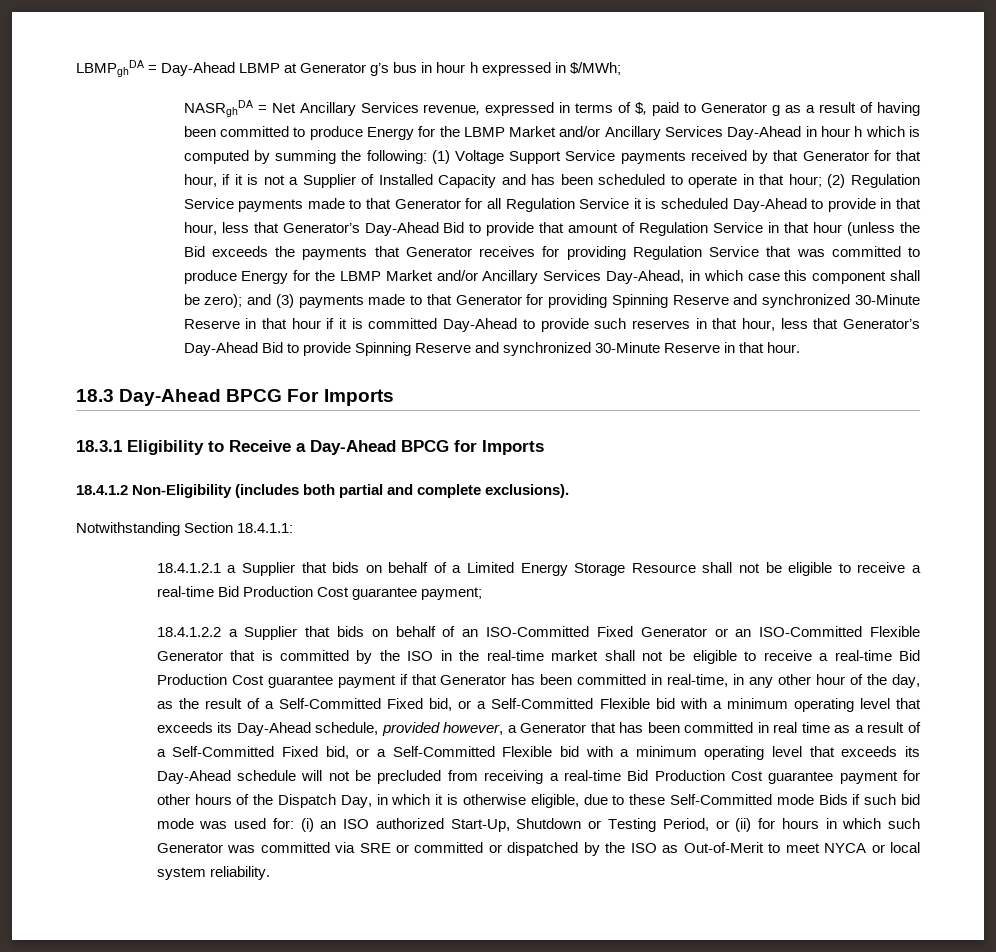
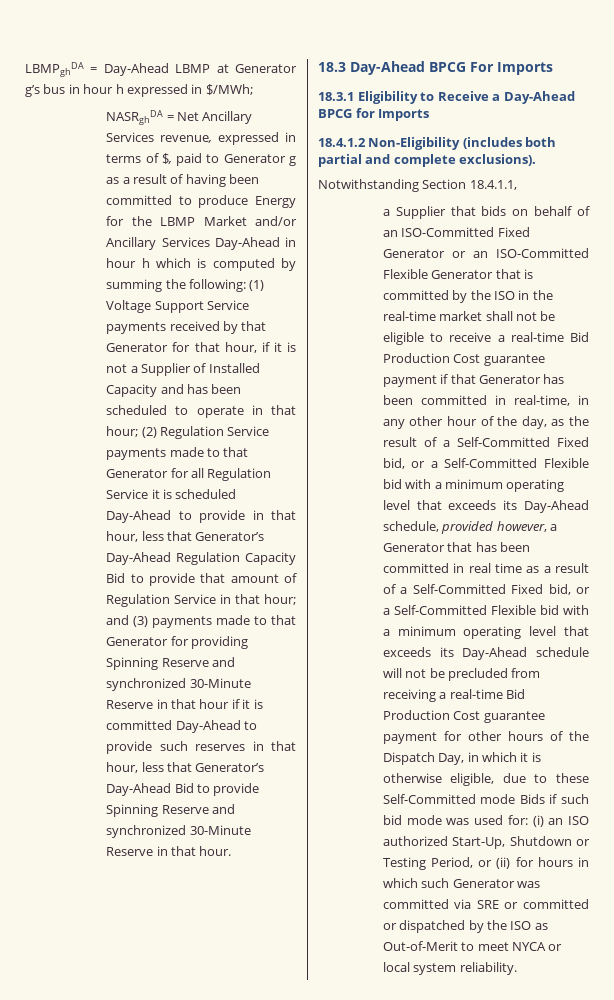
(439, 229) none -> [176,552,296,565] Regulation Capacity
[813,222,921,236] [183,246,921,260] [183,270,920,284] [183,294,243,308] hour (unless the Bid exceeds the payments that Generator receives for providing Regulation Service that was committed to produce Energy for the LBMP Market and/or Ancillary Services Day-Ahead, in which case this component shall be zero); -> [264,594,297,605] hour;
[237,523,294,533] [156,562,922,576] [156,586,482,600] [156,627,221,637] 18.4.1.1: // 18.4.1.2.1 a Supplier that bids on behalf of a Limited Energy Storage Resource shall not be eligible to receive a real-time Bid Production Cost guarantee payment; // 18.4.1.2.2 -> [469,180,517,190] 18.4.1.1, //

